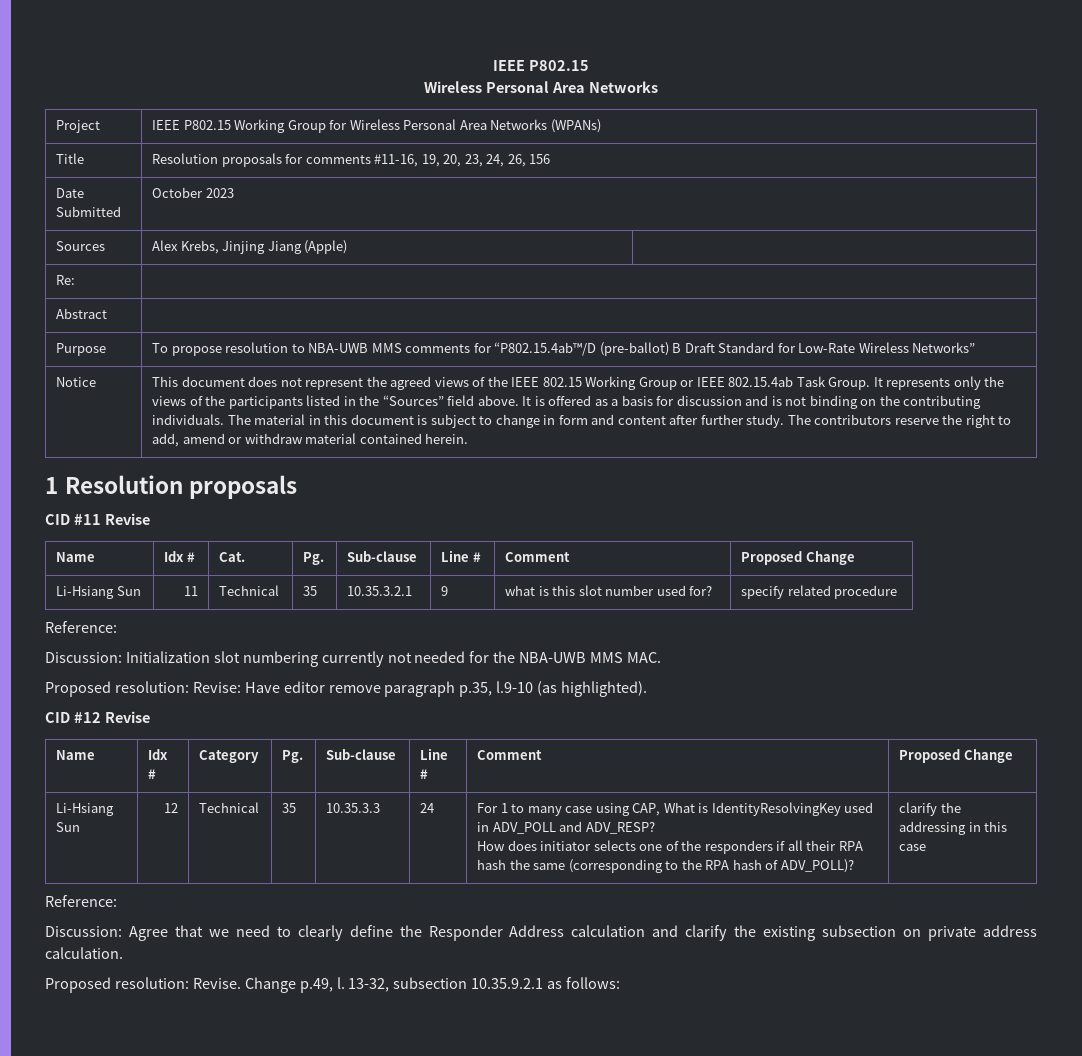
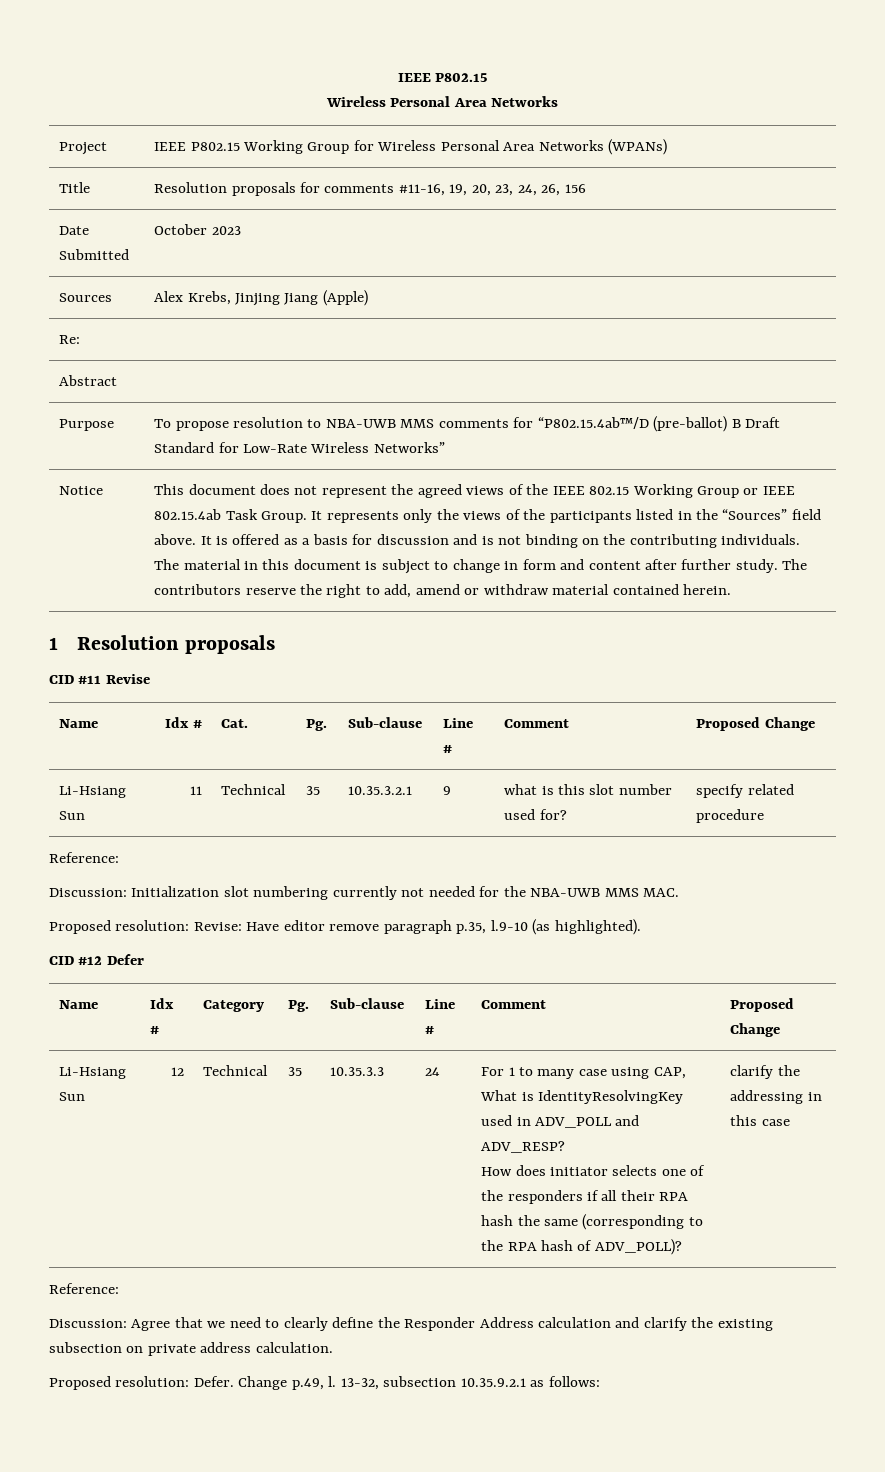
[104,711,150,723] Revise -> [106,954,144,965] Defer
[192,978,241,989] Revise. -> [193,1376,234,1387] Defer.

